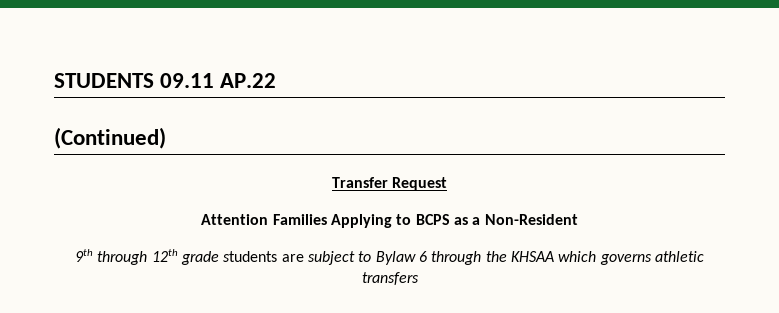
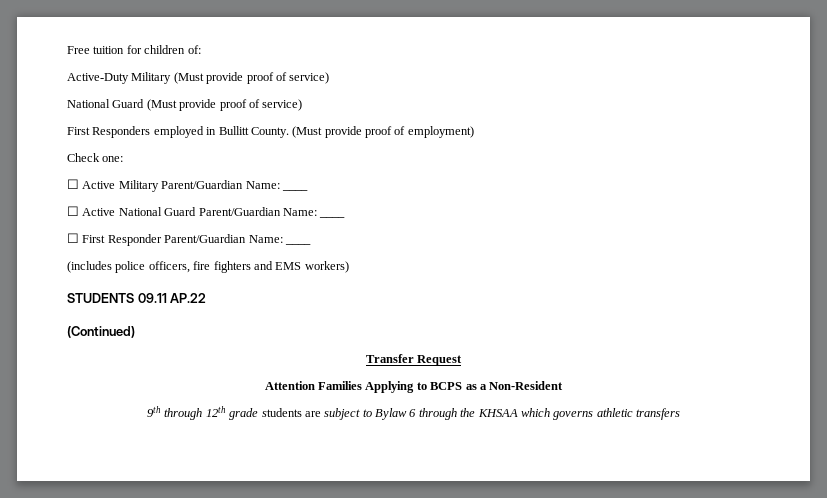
(54, 80) none -> [67,45,201,54] [67,72,330,84] [67,99,303,111] [67,126,474,138] [67,153,124,162] [67,179,280,192] [281,189,308,191] [67,206,317,216] [319,216,346,218] [67,233,283,246] [284,243,311,245] [67,261,349,273] Free tuition for children of: // Active-Duty Military (Must provide proof of service) // National Guard (Must provide proof of service) // First Responders employed in Bullitt County. (Must provide proof of employment) // Check one: // ☐ Active Military Parent/Guardian Name: ____ // ☐ Active National Guard Parent/Guardian Name: ____ // ☐ First Responder Parent/Guardian Name: ____ // (includes police officers, fire fighters and EMS workers) //

